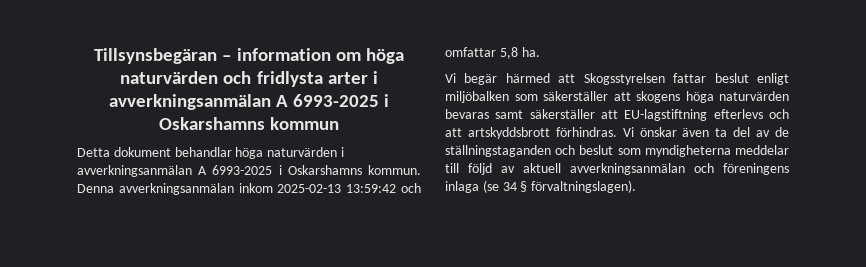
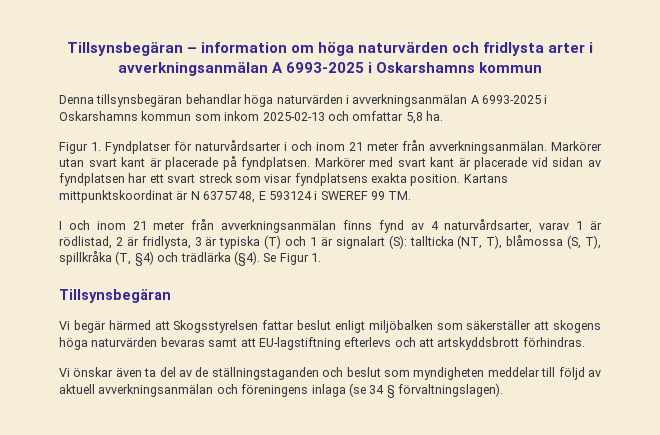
[77,147,171,157] Detta dokument -> [59,94,183,107] Denna tillsynsbegäran
[368,165,422,175] [77,183,234,195] kommun. Denna avverkningsanmälan -> [141,111,221,121] kommun som
[346,184,397,193] 13:59:42 -> (325, 116) none
(540, 52) none -> [59,140,602,154] [59,156,602,170] [59,173,508,186] [59,190,412,203] [59,219,602,233] [59,235,602,249] [59,251,321,266] [59,289,171,303] // Figur 1. Fyndplatser för naturvårdsarter i och inom 21 meter från avverkningsanmälan. Markörer utan svart kant är placerade på fyndplatsen. Markörer med svart kant är placerade vid sidan av fyndplatsen har ett svart streck som visar fyndplatsens exakta position. Kartans mittpunktskoordinat är N 6375748, E 593124 i SWEREF 99 TM. // I och inom 21 meter från avverkningsanmälan finns fynd av 4 naturvårdsarter, varav 1 är rödlistad, 2 är fridlysta, 3 är typiska (T) och 1 är signalart (S): tallticka (NT, T), blåmossa (S, T), spillkråka (T, §4) och trädlärka (§4). Se Figur 1. // Tillsynsbegäran
[529,109,595,119] säkerställer -> (238, 342) none
(617, 132) none -> (585, 342) //
[644,145,731,157] myndigheterna -> [413,367,485,380] myndigheten

